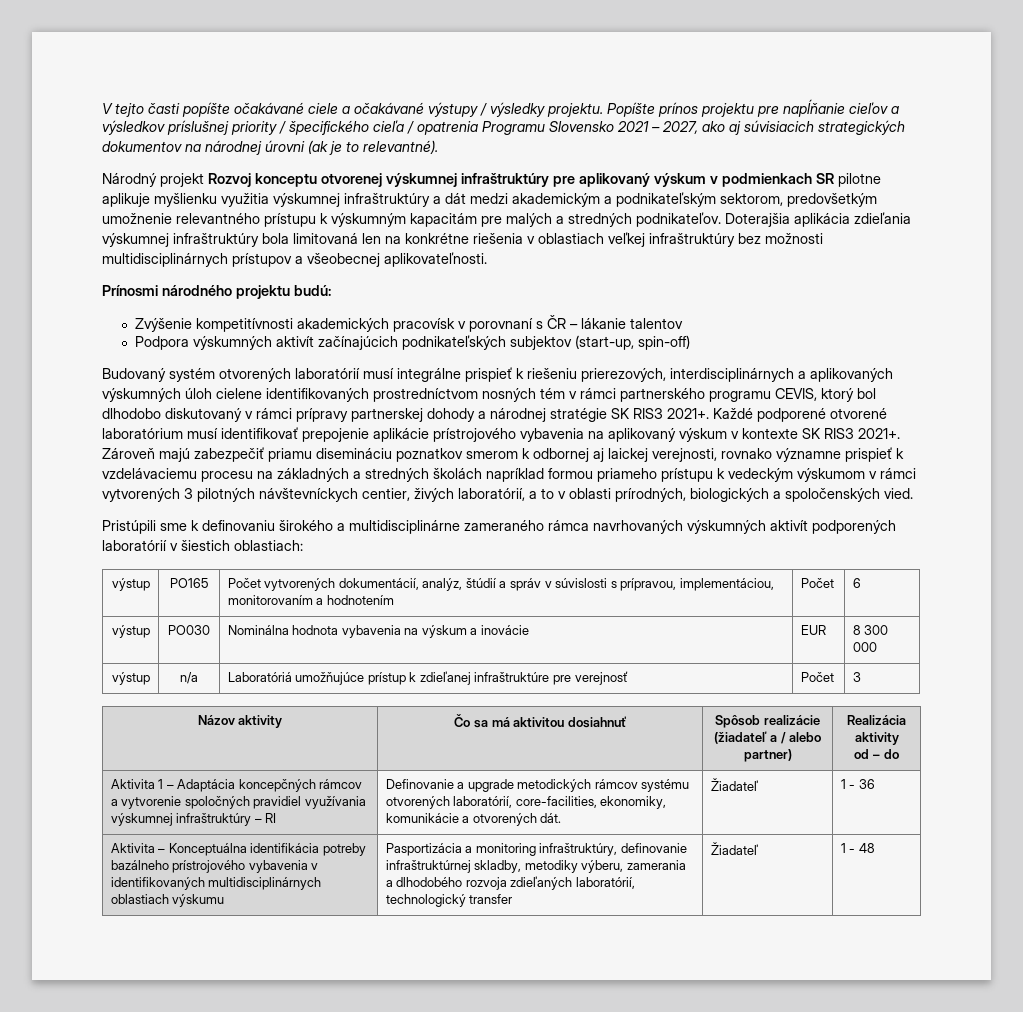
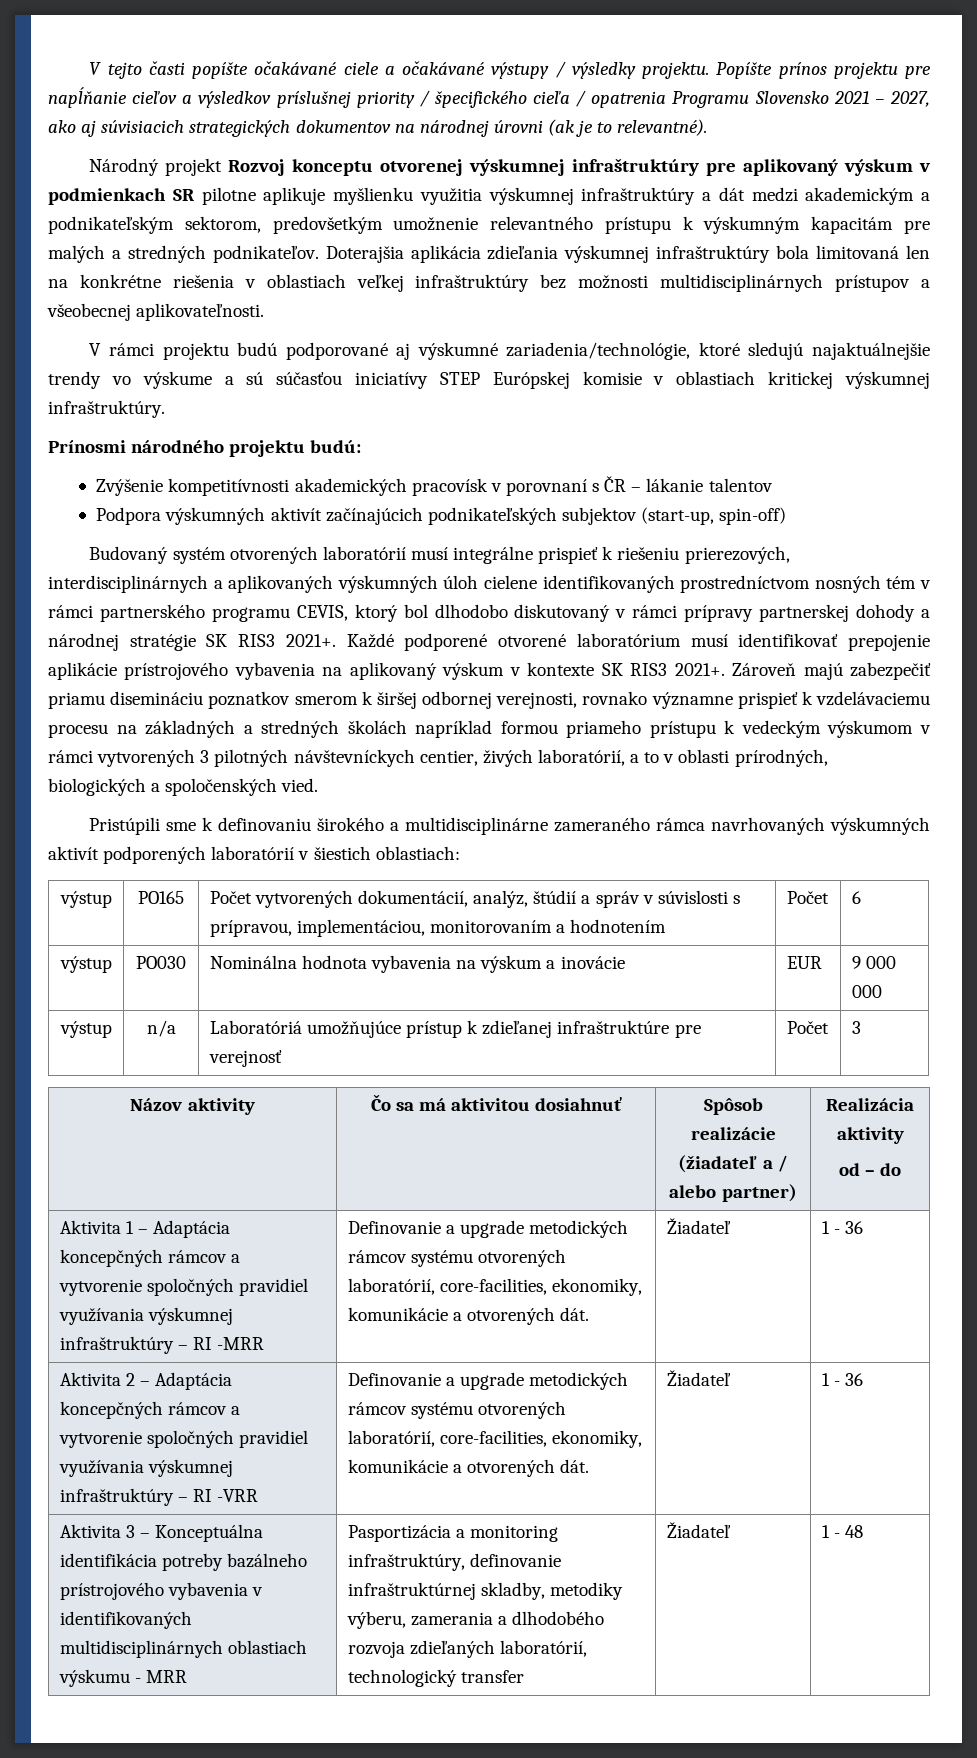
(487, 259) none -> [89,342,931,360] [48,371,930,389] [48,400,165,418] // V rámci projektu budú podporované aj výskumné zariadenia/technológie, ktoré sledujú najaktuálnejšie trendy vo výskume a sú súčasťou iniciatívy STEP Európskej komisie v oblastiach kritickej výskumnej infraštruktúry.
[533,448,648,462] odbornej aj laickej -> [376,691,493,709] širšej odbornej
[852,625,889,635] 8 300 -> [851,956,896,969] 9 000
(277, 818) none -> [217,1337,265,1350] -MRR
(155, 848) none -> [125,1372,233,1390] [59,1401,241,1419] [58,1430,309,1448] [58,1459,233,1477] [59,1488,259,1506] [347,1372,629,1390] [347,1401,567,1419] [347,1430,643,1448] [347,1459,590,1477] [666,1370,731,1386] [821,1373,864,1386] [59,1524,135,1538] 2 – Adaptácia koncepčných rámcov a vytvorenie spoločných pravidiel využívania výskumnej infraštruktúry – RI -VRR | Definovanie a upgrade metodických rámcov systému otvorených laboratórií, core-facilities, ekonomiky, komunikácie a otvorených dát. | Žiadateľ | 1 - 36 // Aktivita 3
(225, 900) none -> [134,1670,188,1683] - MRR

